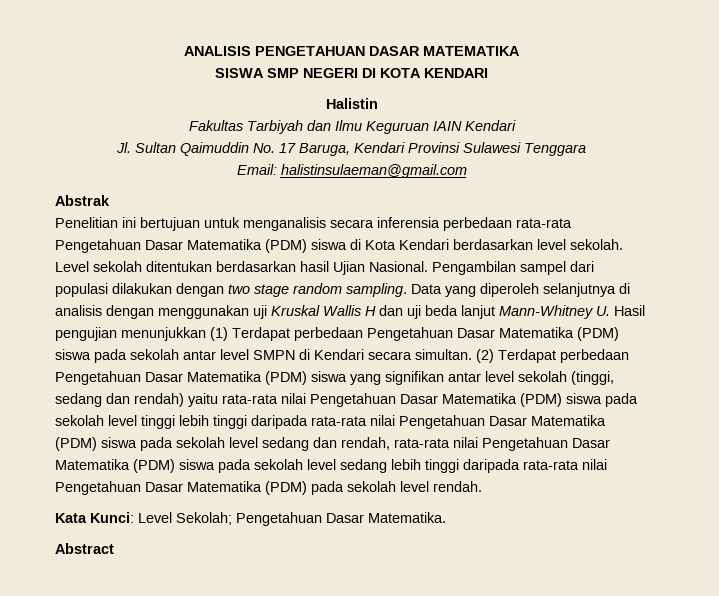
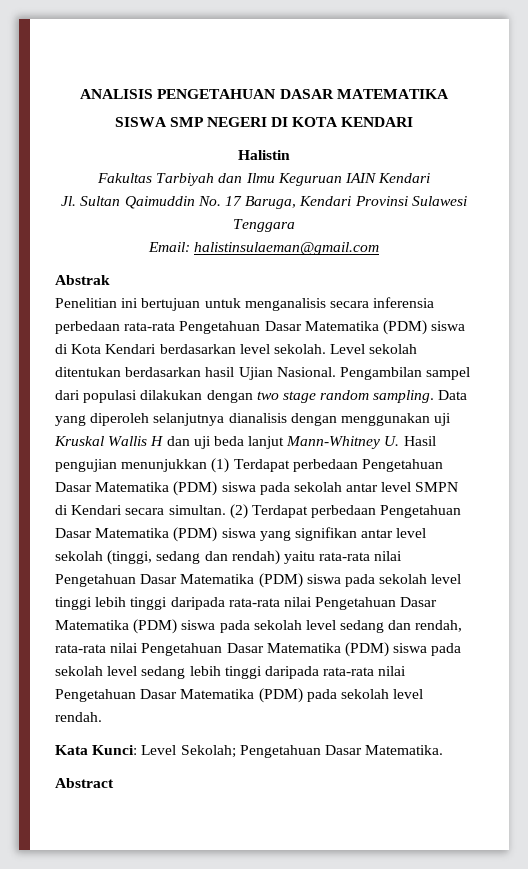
[619,283,630,294] [55,305,102,316] di analisis -> [228,413,287,423] dianalisis

